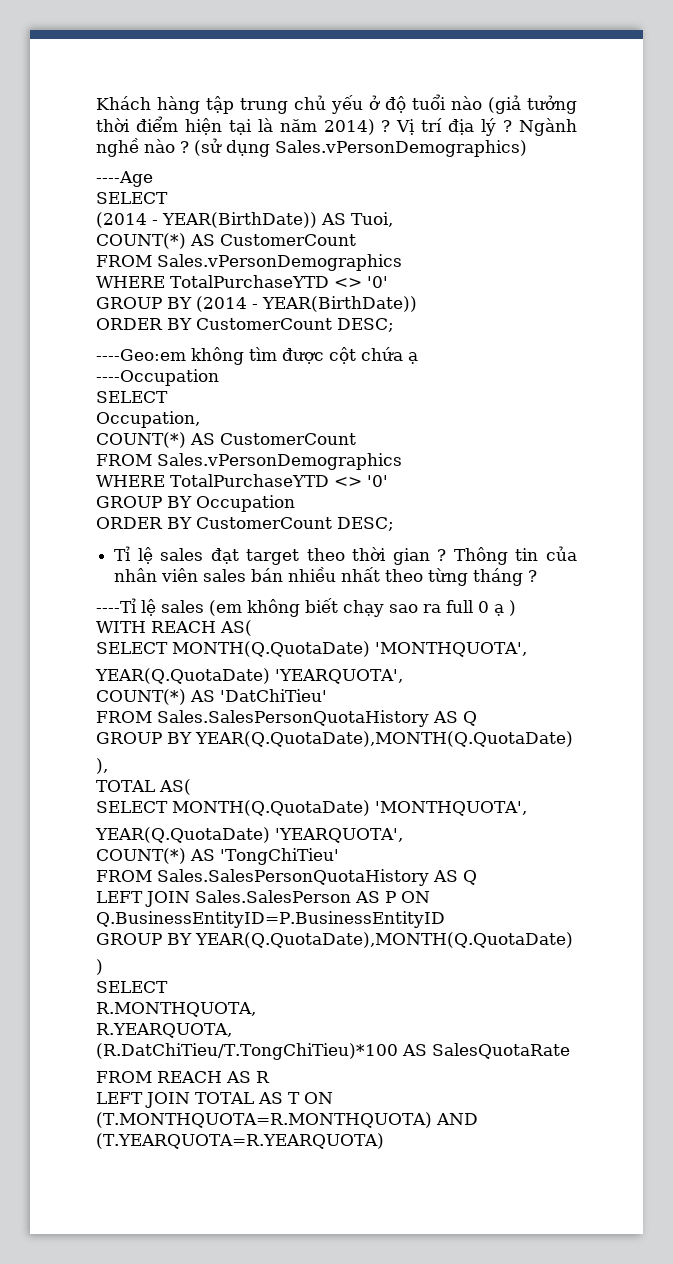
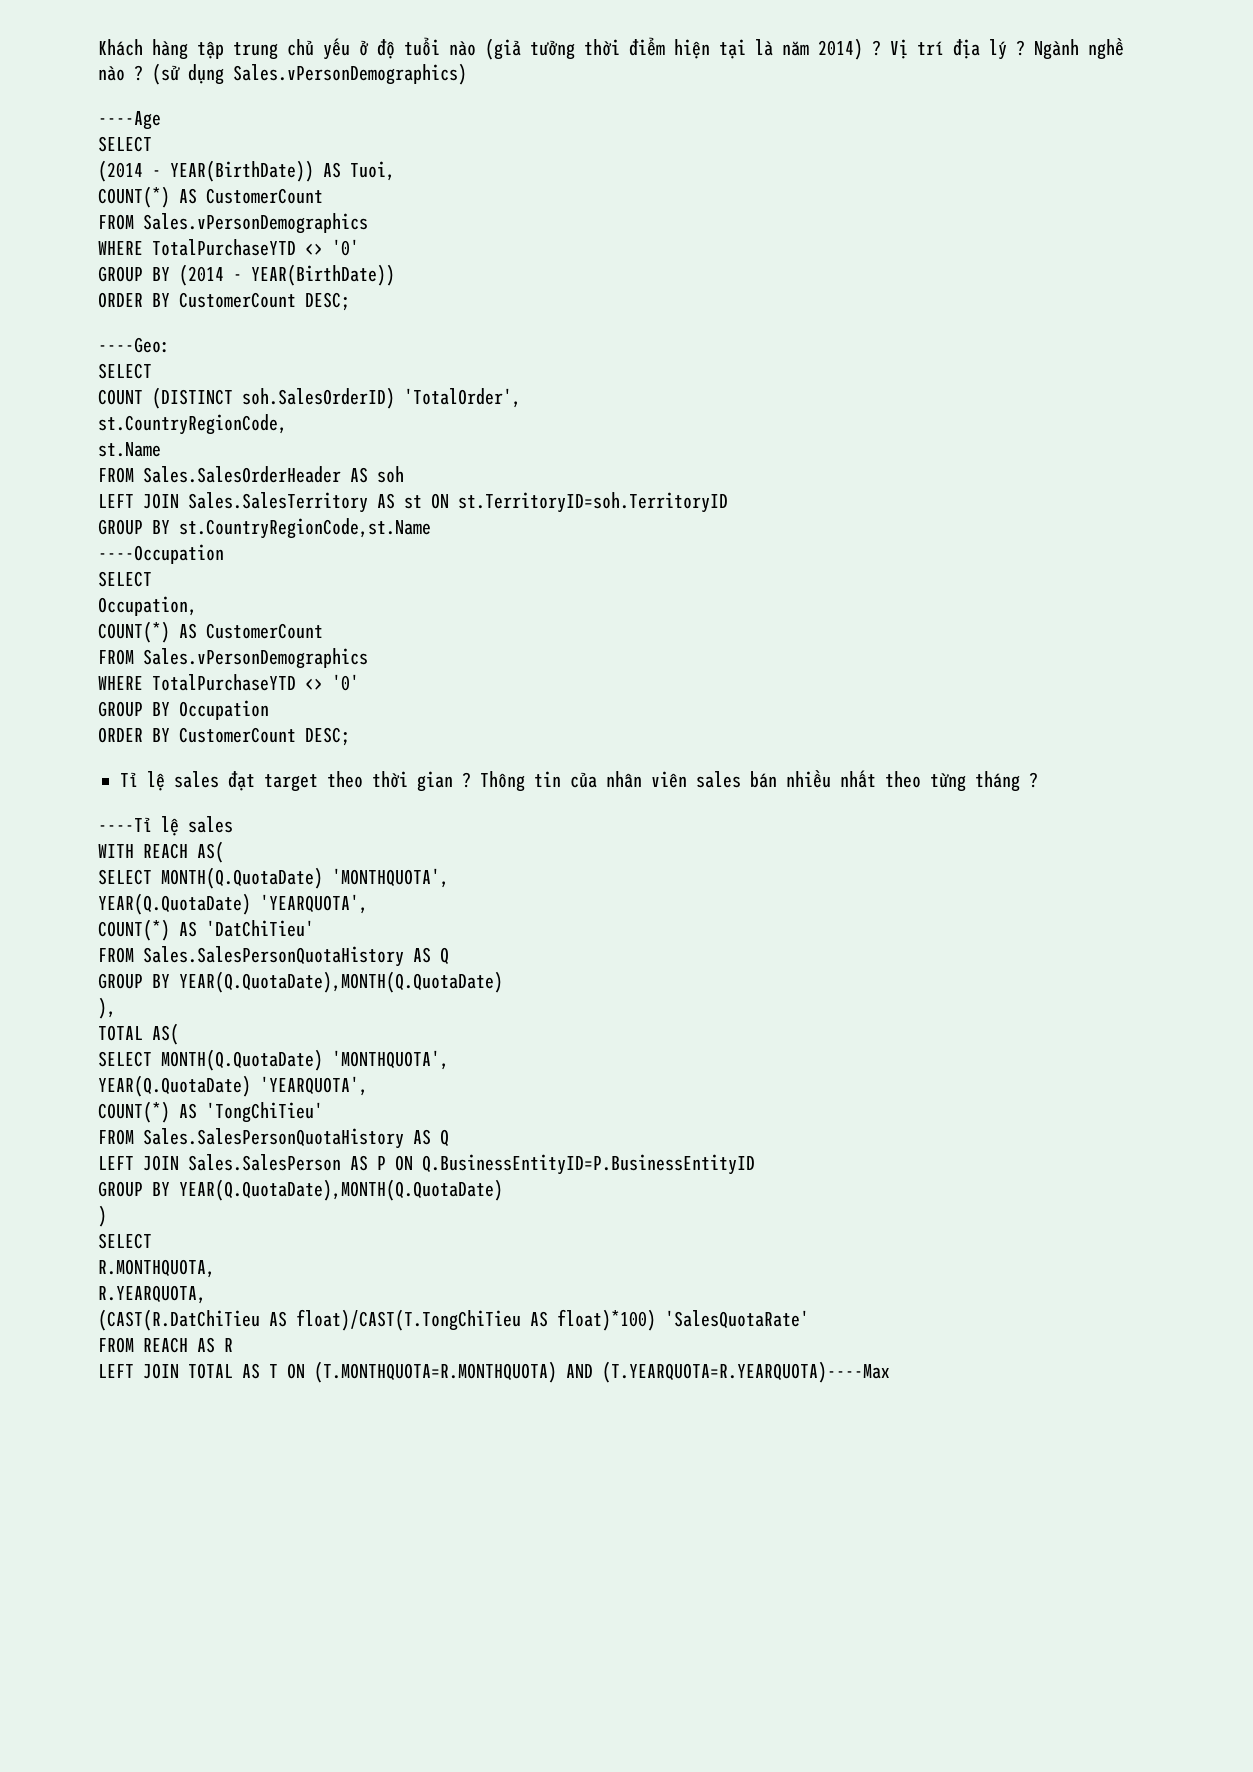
[96,347,418,365] ----Geo:em không tìm được cột chứa ạ -> [98,337,170,353] [98,363,152,379] [98,387,521,409] [98,414,287,435] [98,442,161,457] [98,466,404,483] [98,492,728,513] [98,518,431,539] ----Geo: // SELECT // COUNT (DISTINCT soh.SalesOrderID) 'TotalOrder', // st.CountryRegionCode, // st.Name // FROM Sales.SalesOrderHeader AS soh // LEFT JOIN Sales.SalesTerritory AS st ON st.TerritoryID=soh.TerritoryID // GROUP BY st.CountryRegionCode,st.Name
[209,598,516,617] (em không biết chạy sao ra full 0 ạ ) -> (233, 824) none
[96,1043,570,1060] (R.DatChiTieu/T.TongChiTieu)*100 AS SalesQuotaRate -> [98,1309,809,1331] (CAST(R.DatChiTieu AS float)/CAST(T.TongChiTieu AS float)*100) 'SalesQuotaRate'
[96,1133,384,1149] (T.YEARQUOTA=R.YEARQUOTA) -> [602,1361,890,1383] (T.YEARQUOTA=R.YEARQUOTA)----Max

